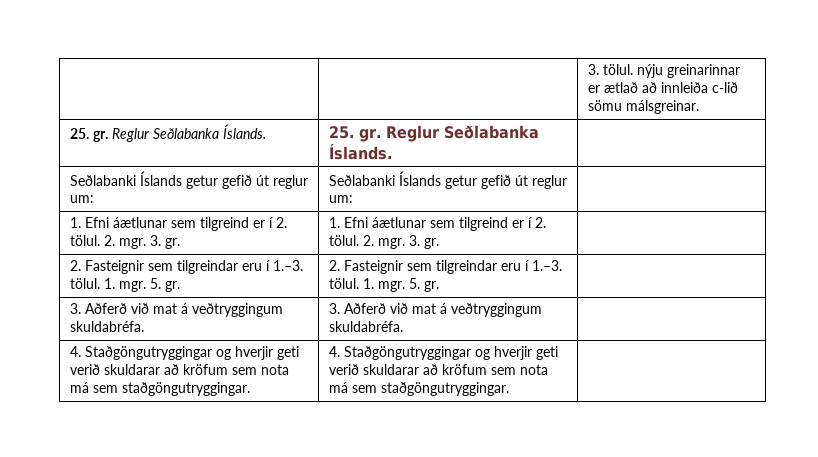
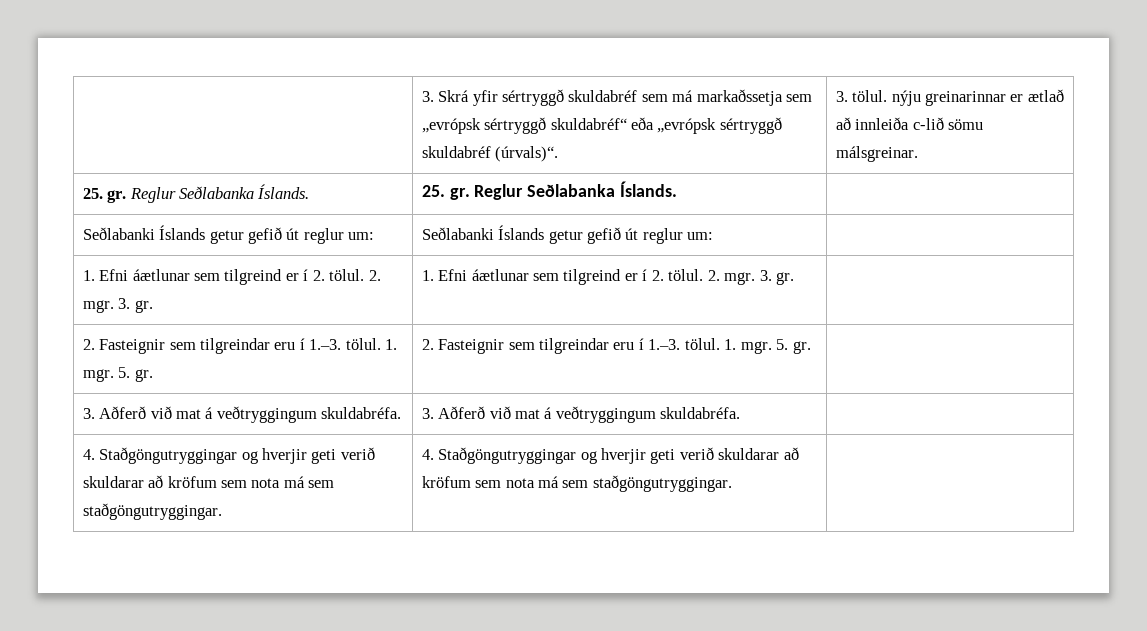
(587, 69) | -> [421,89,813,106] [421,117,782,134] [421,146,559,162] | 3. Skrá yfir sértryggð skuldabréf sem má markaðssetja sem „evrópsk sértryggð skuldabréf“ eða „evrópsk sértryggð skuldabréf (úrvals)“.

